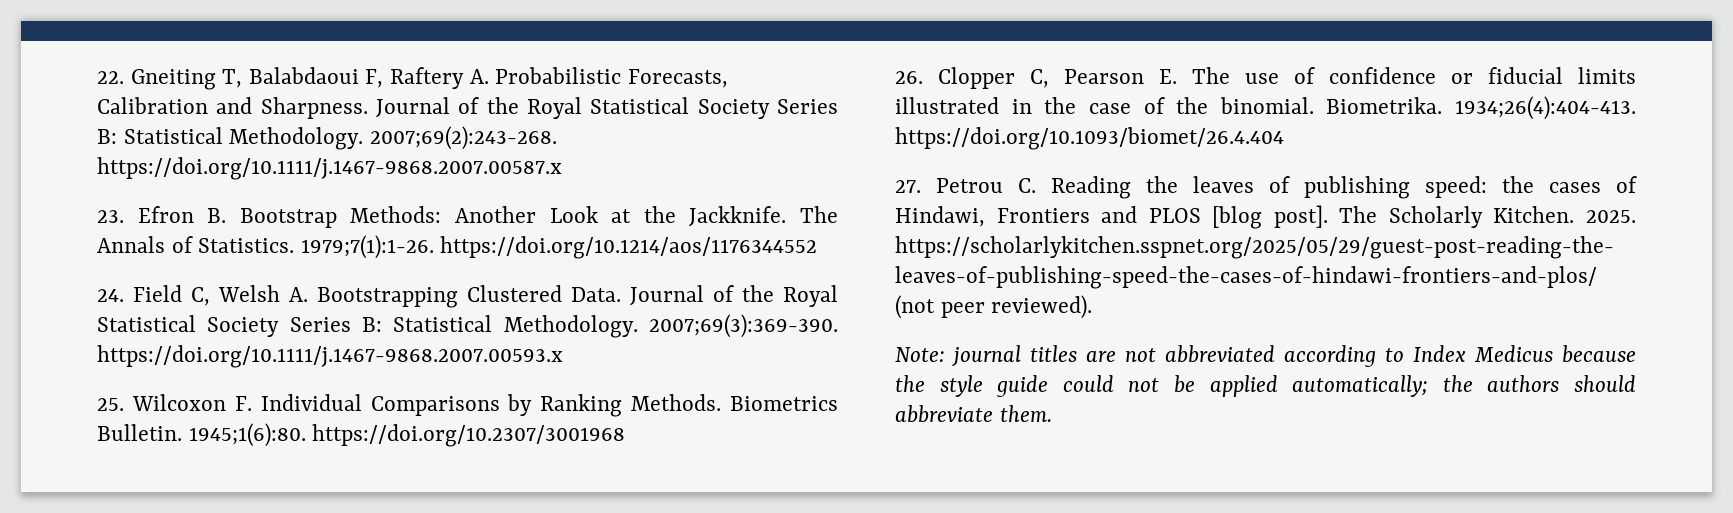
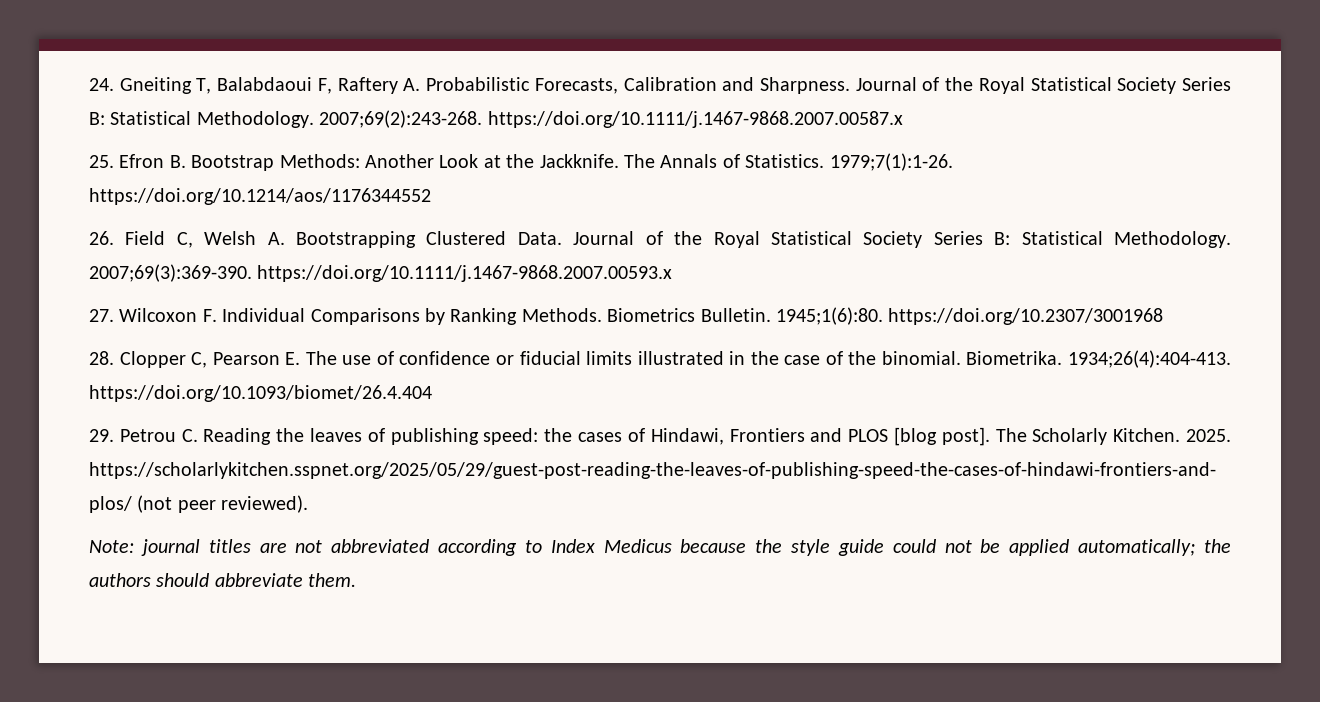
[97,71,124,84] 22. -> [89,78,114,91] 24.
[97,210,124,223] 23. -> [89,155,114,168] 25.
[97,289,124,302] 24. -> [89,231,114,245] 26.
[97,398,124,411] 25. -> [89,309,114,322] 27.
[895,71,923,84] 26. -> [89,351,114,365] 28.
[895,180,921,193] 27. -> [89,429,114,442] 29.

